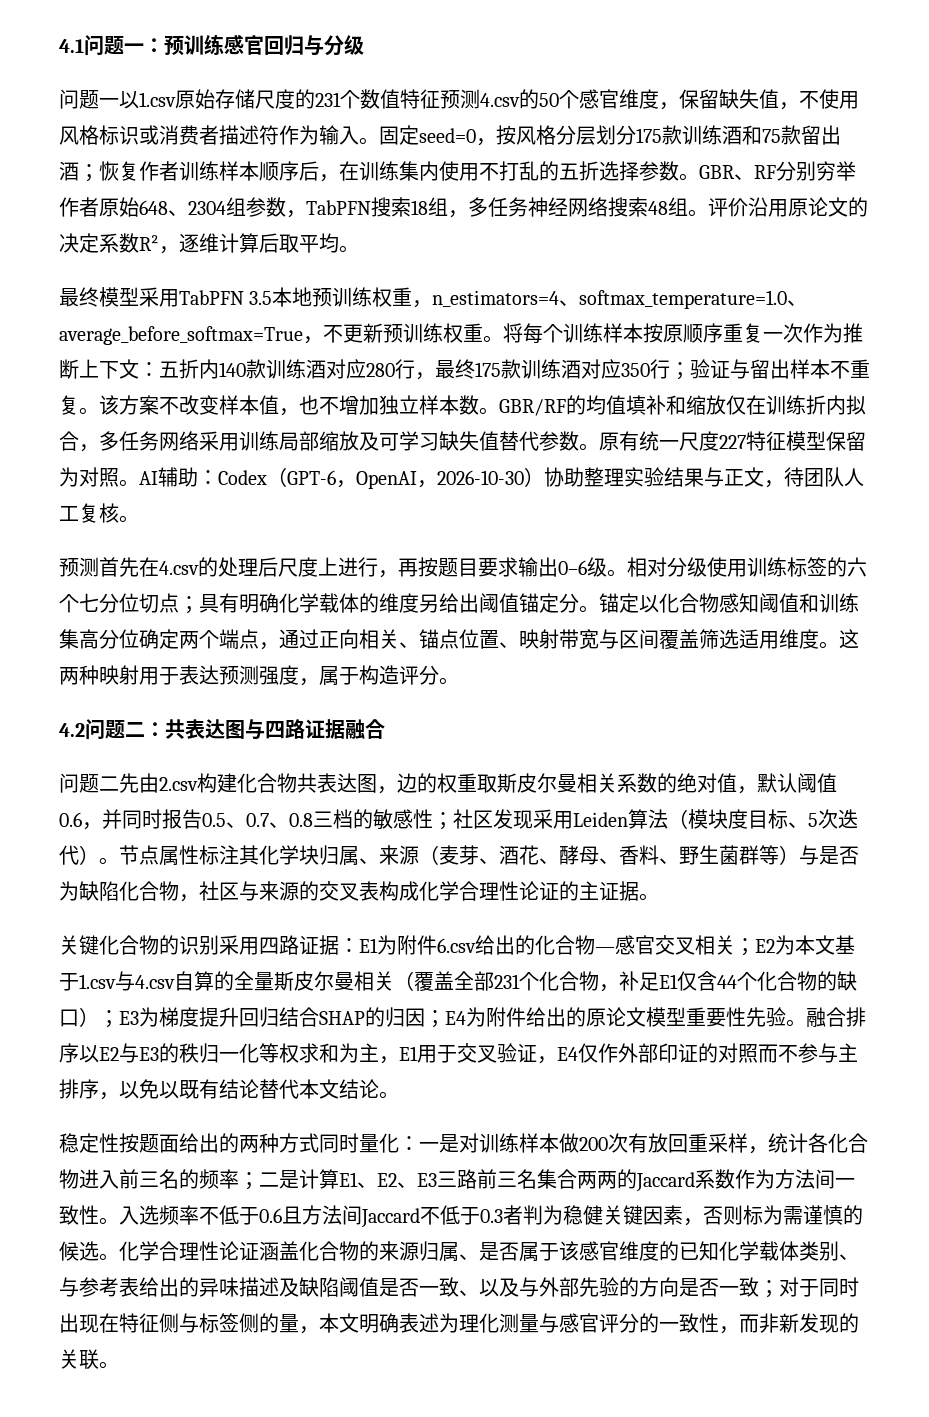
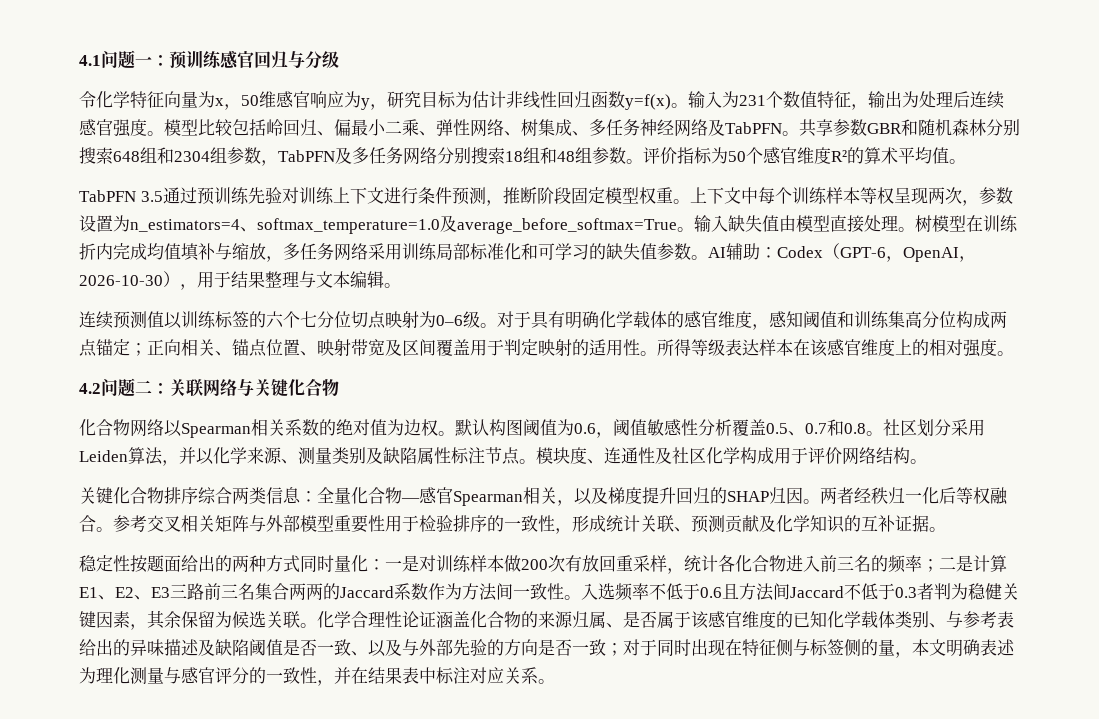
[59,89,859,110] [59,125,841,146] [59,161,856,182] [59,197,868,218] [59,233,359,254] [59,287,808,309] [59,323,863,345] [59,359,870,380] [59,395,866,416] [59,431,79,451] 问题一以1.csv原始存储尺度的231个数值特征预测4.csv的50个感官维度，保留缺失值，不使用风格标识或消费者描述符作为输入。固定seed=0，按风格分层划分175款训练酒和75款留出酒；恢复作者训练样本顺序后，在训练集内使用不打乱的五折选择参数。GBR、RF分别穷举作者原始648、2304组参数，TabPFN搜索18组，多任务神经网络搜索48组。评价沿用原论文的决定系数R²，逐维计算后取平均。 // 最终模型采用TabPFN 3.5本地预训练权重，n_estimators=4、softmax_temperature=1.0、average_before_softmax=True，不更新预训练权重。将每个训练样本按原顺序重复一次作为推断上下文：五折内140款训练酒对应280行，最终175款训练酒对应350行；验证与留出样本不重复。该方案不改变样本值，也不增加独立样本数。GBR/RF的均值填补和缩放仅在训练折内拟合 -> [79,91,1004,110] [79,119,1020,137] [79,147,966,166] [79,187,1013,206] [79,215,1018,234] [79,243,266,261] 令化学特征向量为x，50维感官响应为y，研究目标为估计非线性回归函数y=f(x)。输入为231个数值特征，输出为处理后连续感官强度。模型比较包括岭回归、偏最小二乘、弹性网络、树集成、多任务神经网络及TabPFN。共享参数GBR和随机森林分别搜索648组和2304组参数，TabPFN及多任务网络分别搜索18组和48组参数。评价指标为50个感官维度R²的算术平均值。 // TabPFN 3.5通过预训练先验对训练上下文进行条件预测，推断阶段固定模型权重。上下文中每个训练样本等权呈现两次，参数设置为n_estimators=4、softmax_temperature=1.0及average_before_softmax=True。输入缺失值由模型直接处理。树模型在训练折内完成均值填补与缩放
[319,431,866,451] [59,467,119,487] 缩放及可学习缺失值替代参数。原有统一尺度227特征模型保留为对照 -> [470,243,691,260] 标准化和可学习的缺失值参数
[544,467,864,488] [59,503,139,523] [59,557,747,578] 协助整理实验结果与正文，待团队人工复核。 // 预测首先在4.csv的处理后尺度上进行，再按题目要求输出0–6级。相对分级使用 -> [180,271,401,290] [79,311,182,329] ，用于结果整理与文本编辑。 // 连续预测值以
[179,596,199,614] ； -> [385,311,531,328] 映射为0–6级。对于
[379,593,719,613] 维度另给出阈值锚定分。锚定以化合物 -> [684,311,769,330] 感官维度，
[139,629,319,650] 确定两个端点，通过 -> [956,311,1007,328] [79,339,147,357] 构成两点锚定；
[599,629,619,649] 与 -> [385,339,402,356] 及
[699,629,859,649] [59,665,459,686] [59,719,385,740] [59,773,837,794] [59,809,858,830] [59,845,859,866] [59,881,659,902] [59,935,855,956] [59,971,857,992] [59,1007,866,1028] [59,1043,858,1064] [59,1079,379,1100] 筛选适用维度。这两种映射用于表达预测强度，属于构造评分。 // 4.2问题二：共表达图与四路证据融合 // 问题二先由2.csv构建化合物共表达图，边的权重取斯皮尔曼相关系数的绝对值，默认阈值0.6，并同时报告0.5、0.7、0.8三档的敏感性；社区发现采用Leiden算法（模块度目标、5次迭代）。节点属性标注其化学块归属、来源（麦芽、酒花、酵母、香料、野生菌群等）与是否为缺陷化合物，社区与来源的交叉表构成化学合理性论证的主证据。 // 关键化合物的识别采用四路证据：E1为附件6.csv给出的化合物—感官交叉相关；E2为本文基于1.csv与4.csv自算的全量斯皮尔曼相关（覆盖全部231个化合物，补足E1仅含44个化合物的缺口）；E3为梯度提升回归结合SHAP的归因；E4为附件给出的原论文模型重要性先验。融合排序以E2与E3的秩归一化等权求和为主，E1用于交叉验证，E4仅作外部印证的对照而不参与主排序，以免以既有结论替代本文结论 -> [470,339,1014,357] [79,378,339,397] [79,419,985,438] [79,447,927,466] [79,487,1008,506] [79,515,929,534] 用于判定映射的适用性。所得等级表达样本在该感官维度上的相对强度。 // 4.2问题二：关联网络与关键化合物 // 化合物网络以Spearman相关系数的绝对值为边权。默认构图阈值为0.6，阈值敏感性分析覆盖0.5、0.7和0.8。社区划分采用Leiden算法，并以化学来源、测量类别及缺陷属性标注节点。模块度、连通性及社区化学构成用于评价网络结构。 // 关键化合物排序综合两类信息：全量化合物—感官Spearman相关，以及梯度提升回归的SHAP归因。两者经秩归一化后等权融合。参考交叉相关矩阵与外部模型重要性用于检验排序的一致性，形成统计关联、预测贡献及化学知识的互补证据
[703,1205,863,1225] [59,1241,99,1261] 否则标为需谨慎的候选 -> [147,610,300,629] 其余保留为候选关联
[739,1313,859,1333] [59,1349,99,1370] 而非新发现的关联 -> [334,667,538,684] 并在结果表中标注对应关系

